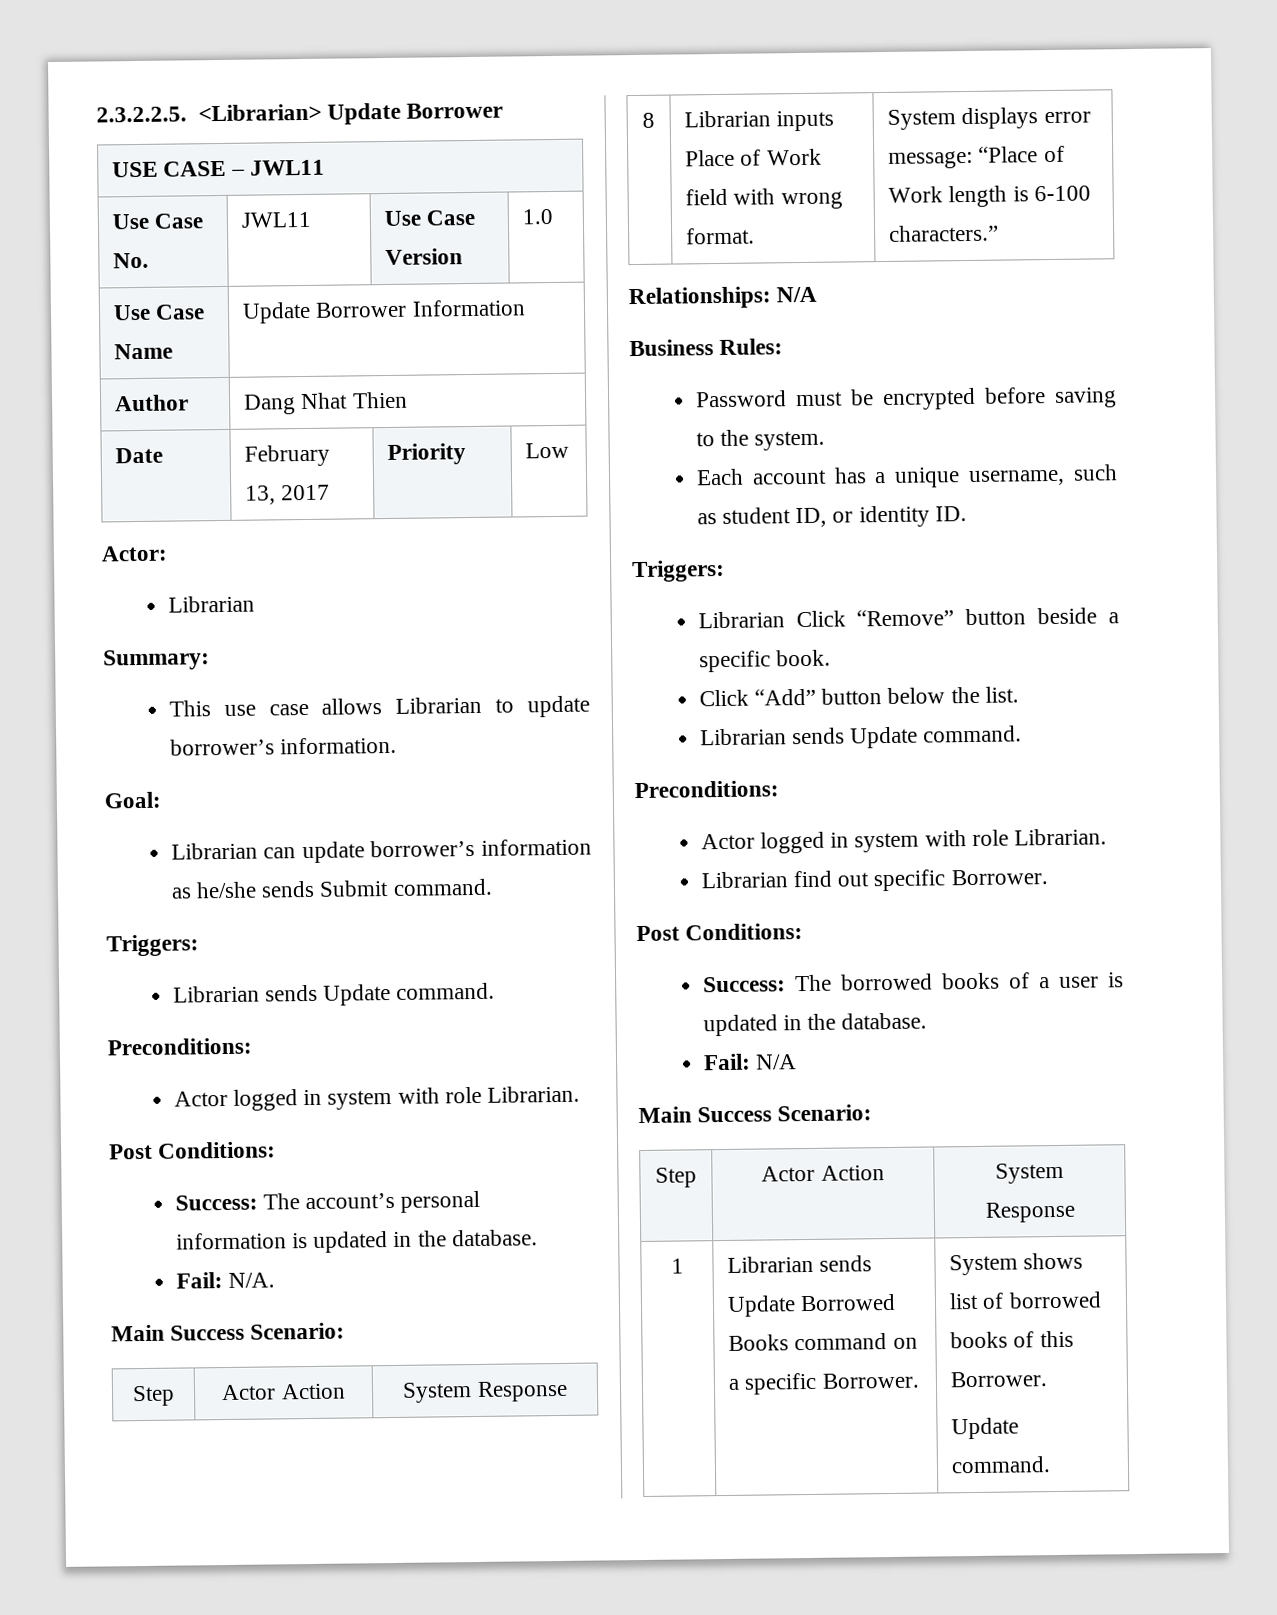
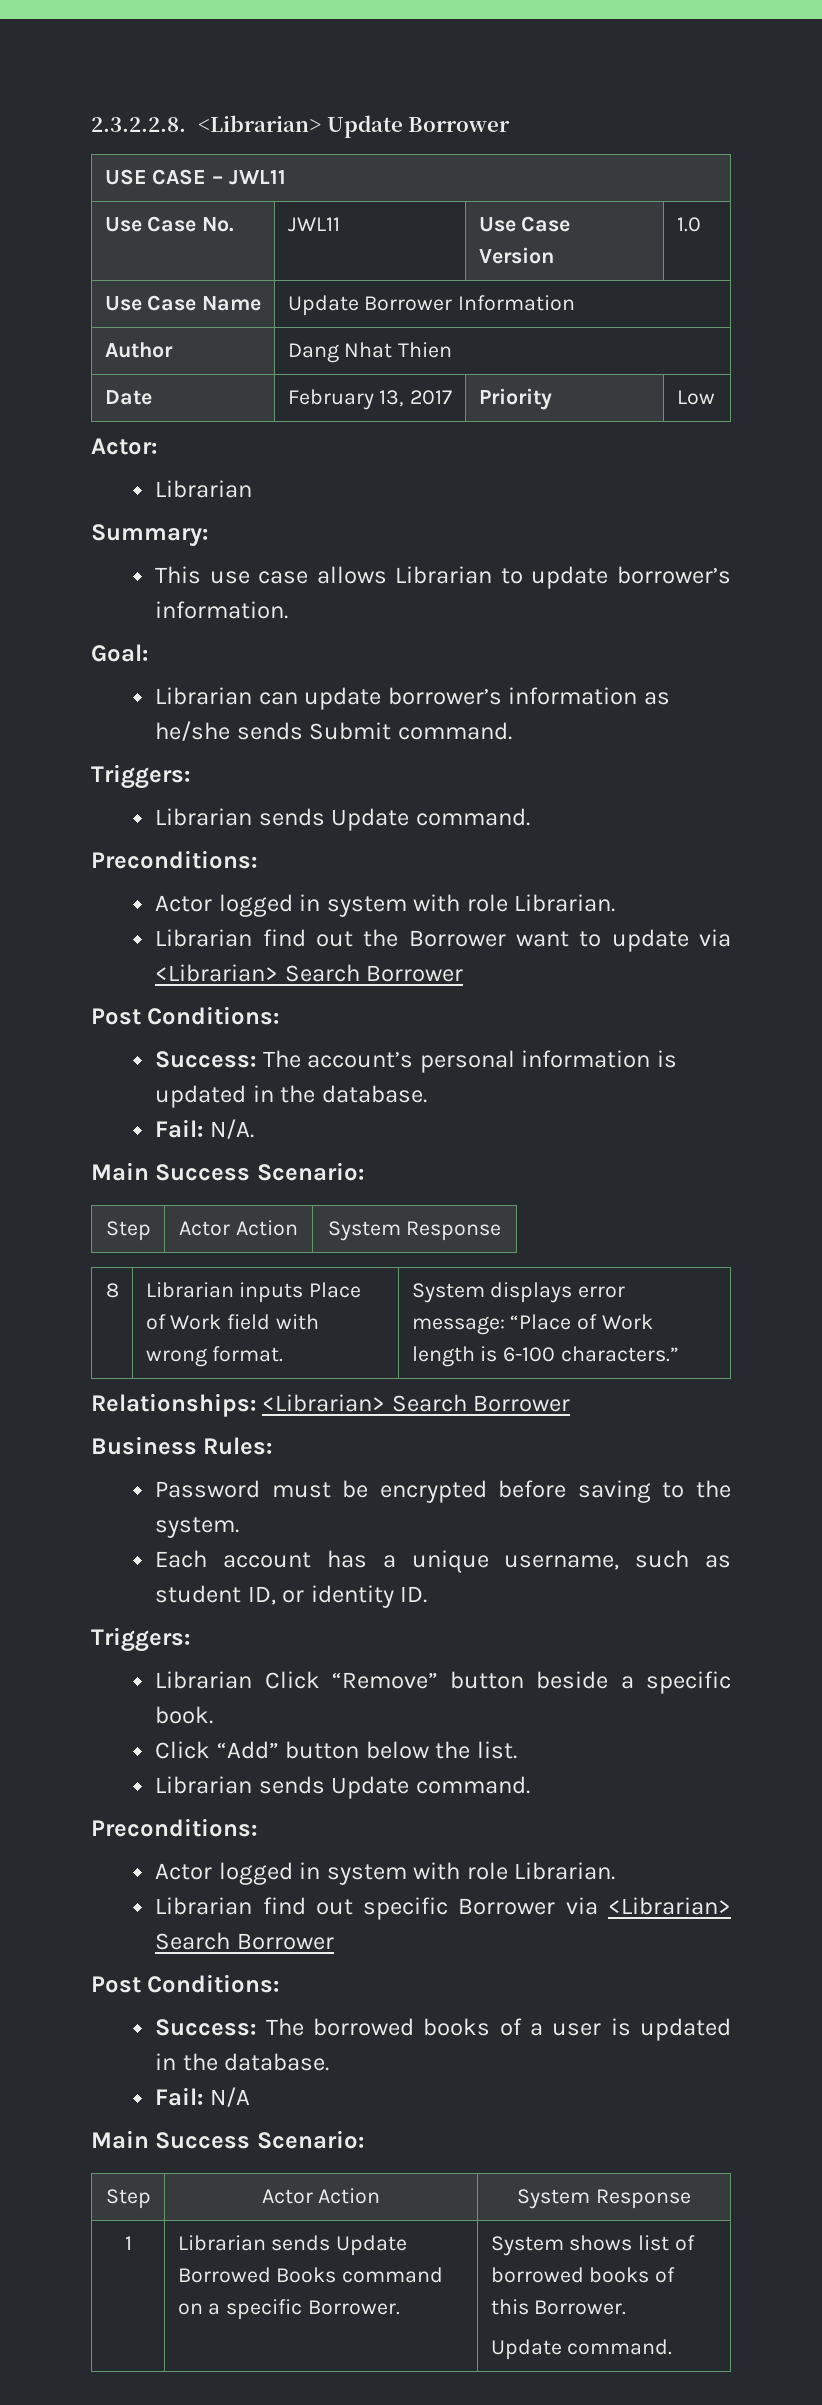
[96,106,187,123] 2.3.2.2.5. -> [91,117,186,132] 2.3.2.2.8.
(581, 1094) none -> [155,929,732,952] [155,964,464,982] // Librarian find out the Borrower want to update via <Librarian> Search Borrower
[776,286,818,303] N/A -> [262,1394,571,1412] <Librarian> Search Borrower
[950,869,1048,886] Borrower. -> [458,1897,731,1915] [155,1932,334,1950] Borrower via <Librarian> Search Borrower

